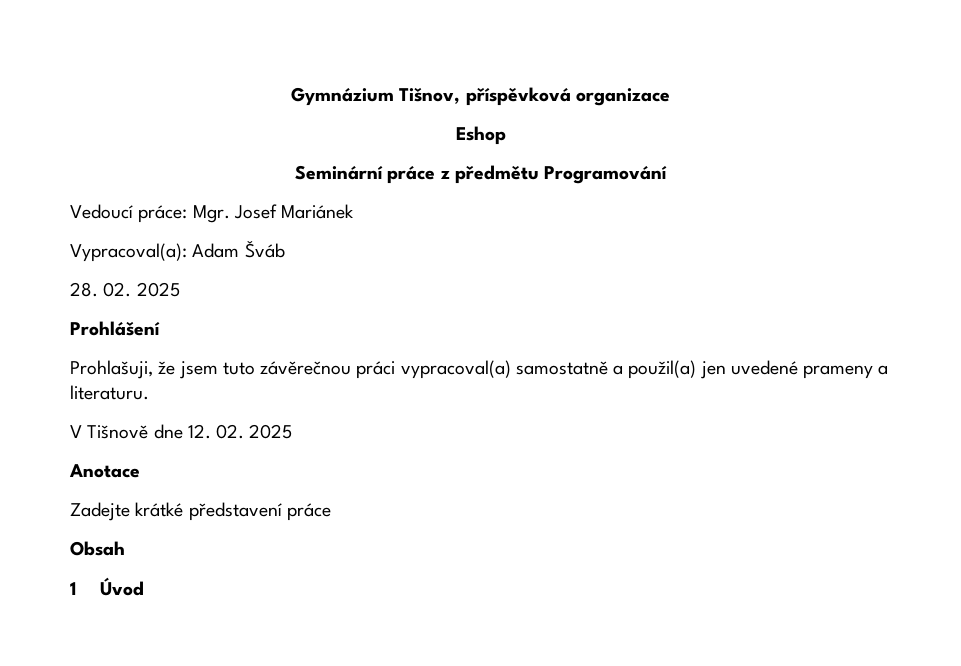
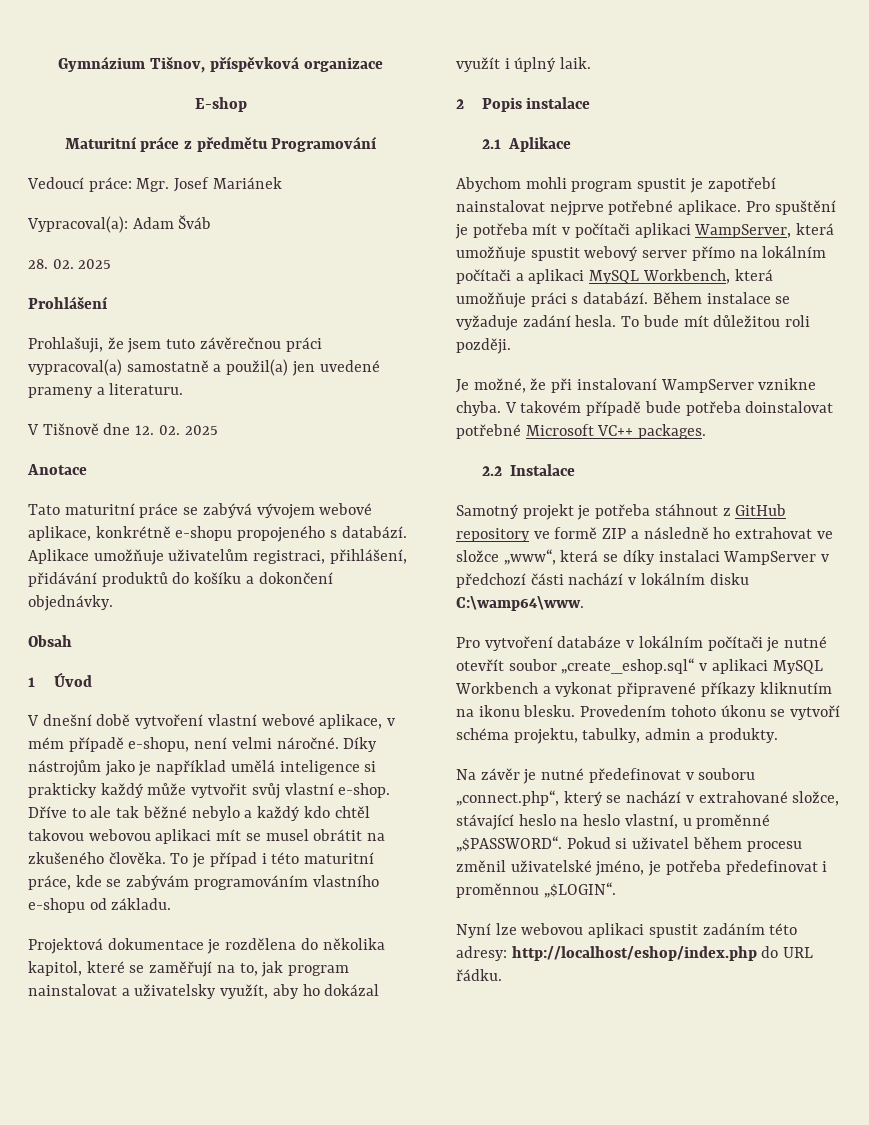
[455,126,506,145] [294,165,383,180] Eshop // Seminární -> [194,97,247,112] [64,136,137,149] E-shop // Maturitní
[70,502,331,521] [70,541,125,556] [70,577,144,596] Zadejte krátké představení práce // Obsah // 1 Úvod -> [28,503,373,519] [28,526,407,542] [28,549,407,565] [28,572,333,587] [28,595,113,611] [28,635,72,647] [28,672,92,687] [27,714,396,729] [28,737,378,752] [28,760,377,776] [28,783,391,799] [28,806,370,821] [28,829,386,844] [28,852,375,868] [28,875,379,890] [28,898,172,913] [28,938,385,954] [28,961,350,977] [28,984,380,999] [456,57,592,72] [456,97,591,112] [481,137,572,152] [456,177,776,193] [456,200,836,216] [455,223,835,239] [456,246,827,262] [456,269,773,284] [456,292,791,308] [456,315,811,331] [456,338,511,354] [456,378,817,393] [456,401,834,416] [456,424,707,439] [481,464,576,476] [456,504,787,520] [456,527,833,542] [456,549,830,565] [456,573,749,588] [456,596,584,611] [456,636,828,652] [456,658,823,674] [455,682,832,697] [456,705,841,720] [456,728,778,744] [456,768,756,784] [456,790,840,806] [456,814,771,830] [456,836,802,852] [456,860,828,876] [456,882,616,898] [456,923,798,938] [456,946,814,961] [456,969,502,981] Tato maturitní práce se zabývá vývojem webové aplikace, konkrétně e-shopu propojeného s databází. Aplikace umožňuje uživatelům registraci, přihlášení, přidávání produktů do košíku a dokončení objednávky. // Obsah // 1 Úvod // V dnešní době vytvoření vlastní webové aplikace, v mém případě e-shopu, není velmi náročné. Díky nástrojům jako je například umělá inteligence si prakticky každý může vytvořit svůj vlastní e-shop. Dříve to ale tak běžné nebylo a každý kdo chtěl takovou webovou aplikaci mít se musel obrátit na zkušeného člověka. To je případ i této maturitní práce, kde se zabývám programováním vlastního e-shopu od základu. // Projektová dokumentace je rozdělena do několika kapitol, které se zaměřují na to, jak program nainstalovat a uživatelsky využít, aby ho dokázal využít i úplný laik. // 2 Popis instalace // 2.1 Aplikace // Abychom mohli program spustit je zapotřebí nainstalovat nejprve potřebné aplikace. Pro spuštění je potřeba mít v počítači aplikaci WampServer, která umožňuje spustit webový server přímo na lokálním počítači a aplikaci MySQL Workbench, která umožňuje práci s databází. Během instalace se vyžaduje zadání hesla. To bude mít důležitou roli později. // Je možné, že při instalovaní WampServer vznikne chyba. V takovém případě bude potřeba doinstalovat potřebné Microsoft VC++ packages. // 2.2 Instalace // Samotný projekt je potřeba stáhnout z GitHub repository ve formě ZIP a následně ho extrahovat ve složce „www“, která se díky instalaci WampServer v předchozí části nachází v lokálním disku C:\wamp64\www. // Pro vytvoření databáze v lokálním počítači je nutné otevřít soubor „create_eshop.sql“ v aplikaci MySQL Workbench a vykonat připravené příkazy kliknutím na ikonu blesku. Provedením tohoto úkonu se vytvoří schéma projektu, tabulky, admin a produkty. // Na závěr je nutné předefinovat v souboru „connect.php“, který se nachází v extrahované složce, stávající heslo na heslo vlastní, u proměnné „$PASSWORD“. Pokud si uživatel během procesu změnil uživatelské jméno, je potřeba předefinovat i proměnnou „$LOGIN“. // Nyní lze webovou aplikaci spustit zadáním této adresy: http://localhost/eshop/index.php do URL řádku.

